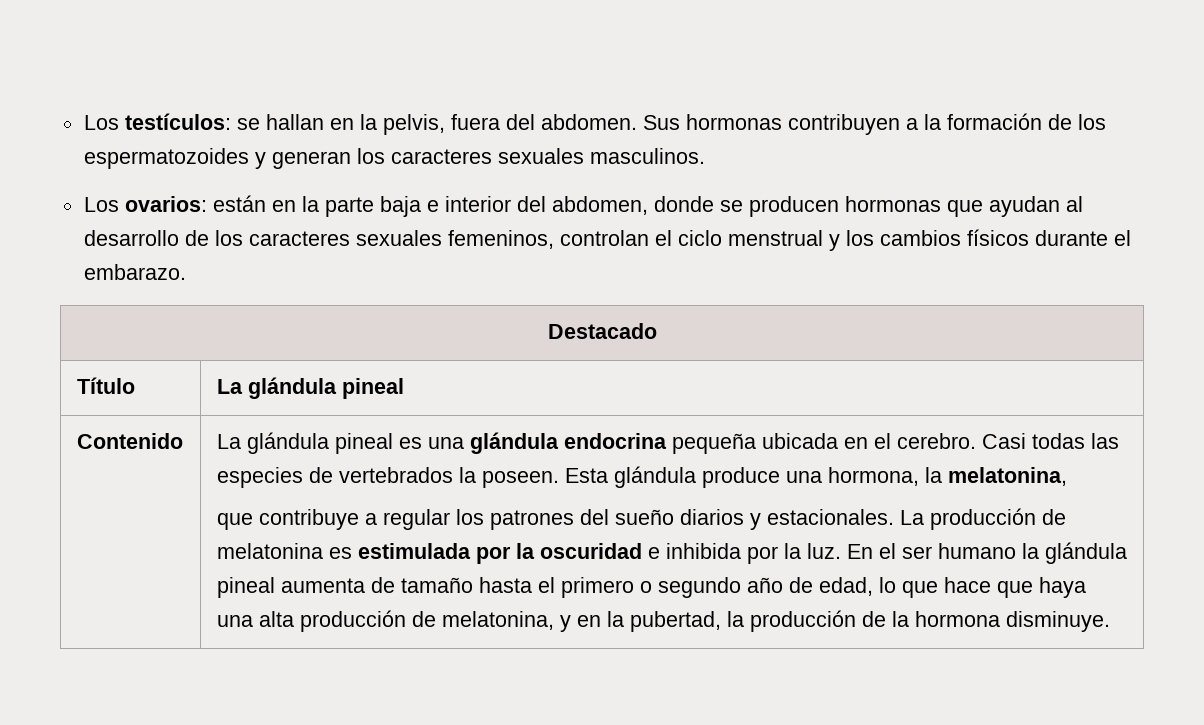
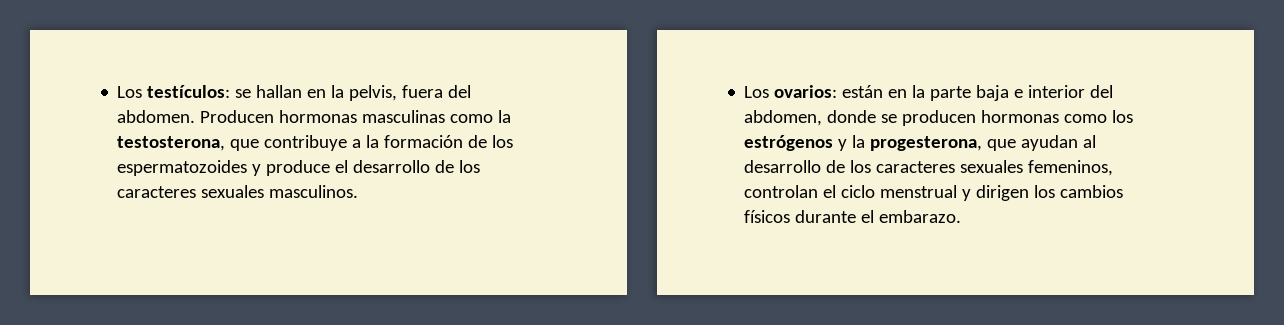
[642,114,900,135] Sus hormonas contribuyen -> [200,110,512,123] [117,135,348,151] Producen hormonas masculinas como la testosterona, que contribuye
[271,151,351,169] generan -> [266,160,455,176] produce el desarrollo de
(941, 204) none -> [1064,110,1134,123] [744,135,983,151] como los estrógenos y la progesterona,
(840, 242) none -> [976,185,1030,201] dirigen
[547,323,657,339] [76,377,135,394] [216,377,404,399] [76,433,183,449] [216,432,1119,454] [216,466,1067,488] [216,508,1066,530] [216,542,1127,564] [216,577,1086,598] [216,610,1110,632] // Destacado // Título | La glándula pineal // Contenido | La glándula pineal es una glándula endocrina pequeña ubicada en el cerebro. Casi todas las especies de vertebrados la poseen. Esta glándula produce una hormona, la melatonina, // que contribuye a regular los patrones del sueño diarios y estacionales. La producción de melatonina es estimulada por la oscuridad e inhibida por la luz. En el ser humano la glándula pineal aumenta de tamaño hasta el primero o segundo año de edad, lo que hace que haya una alta producción de melatonina, y en la pubertad, la producción de la hormona disminuye. -> (962, 216) none

